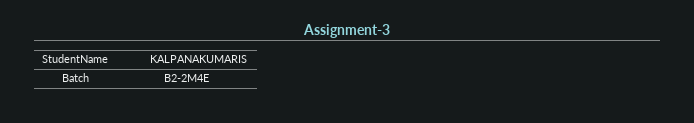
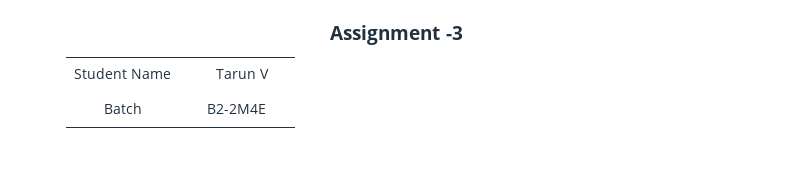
[303,24,390,38] [42,54,108,63] [150,55,248,63] Assignment-3 // StudentName | KALPANAKUMARIS -> [330,25,463,45] [74,68,171,79] [215,69,269,79] Assignment -3 // Student Name | Tarun V

